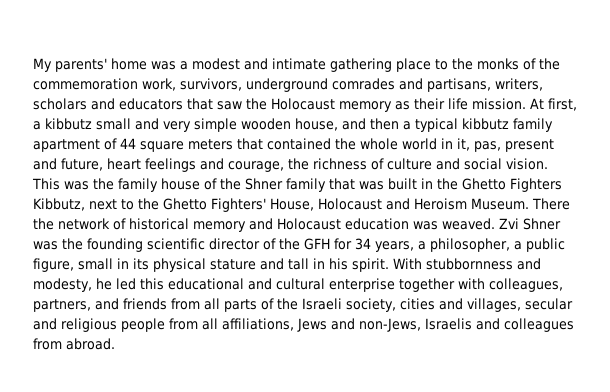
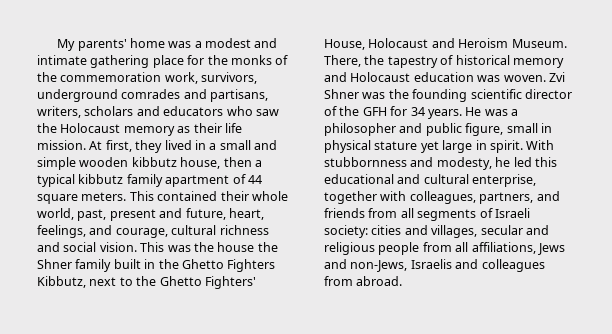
[435,59,448,70] to -> [187,55,205,65] for
[187,98,213,110] that -> [226,106,253,116] who
[33,118,92,130] a kibbutz -> [135,140,217,153] they lived in a
[163,121,191,132] very -> (277, 145) none
[295,118,366,131] house, and -> [131,157,221,169] kibbutz house,
[188,138,554,152] [33,158,432,172] meters that contained the whole world in it, pas, present and future, heart feelings and courage, the richness of culture -> [81,191,288,201] [37,208,264,221] [37,225,269,238] meters. This contained their whole world, past, present and future, heart, feelings, and courage, cultural richness
[118,178,217,192] family house of -> [217,242,255,252] house
[329,178,384,190] that was -> (112, 265) none
[531,198,570,210] [33,218,110,230] There the network -> [324,55,438,68] There, the tapestry
[442,218,495,230] weaved. -> [503,75,546,82] woven.
[375,238,522,252] years, a philosopher, a -> [427,107,518,119] [324,123,423,136] years. He was a philosopher and
[133,258,149,270] its -> (552, 128) none
[260,258,348,270] and tall in his -> [420,140,487,153] yet large in
[329,278,395,292] enterprise -> [472,174,537,187] enterprise,
[224,298,396,312] parts of the Israeli society, -> [417,208,530,221] [324,225,368,238] segments of Israeli society:

